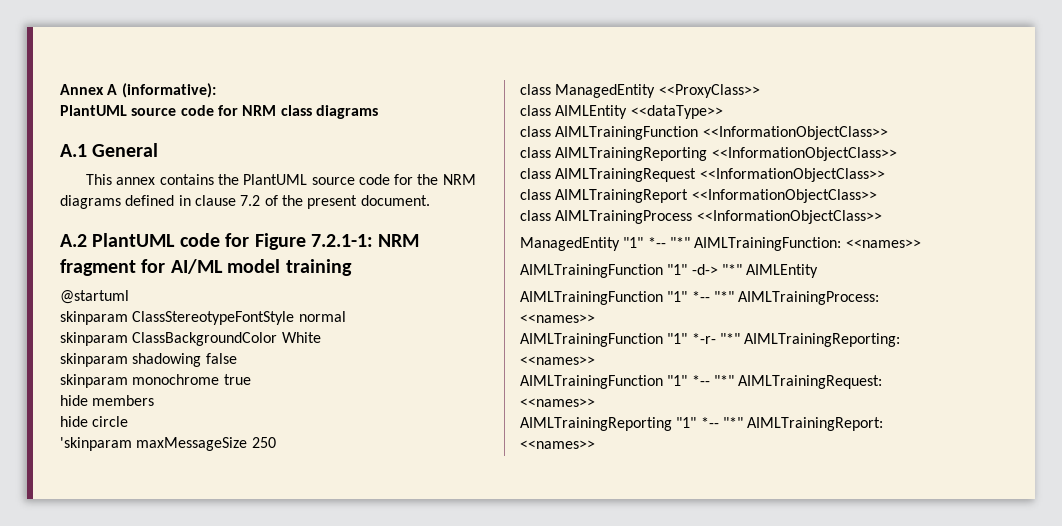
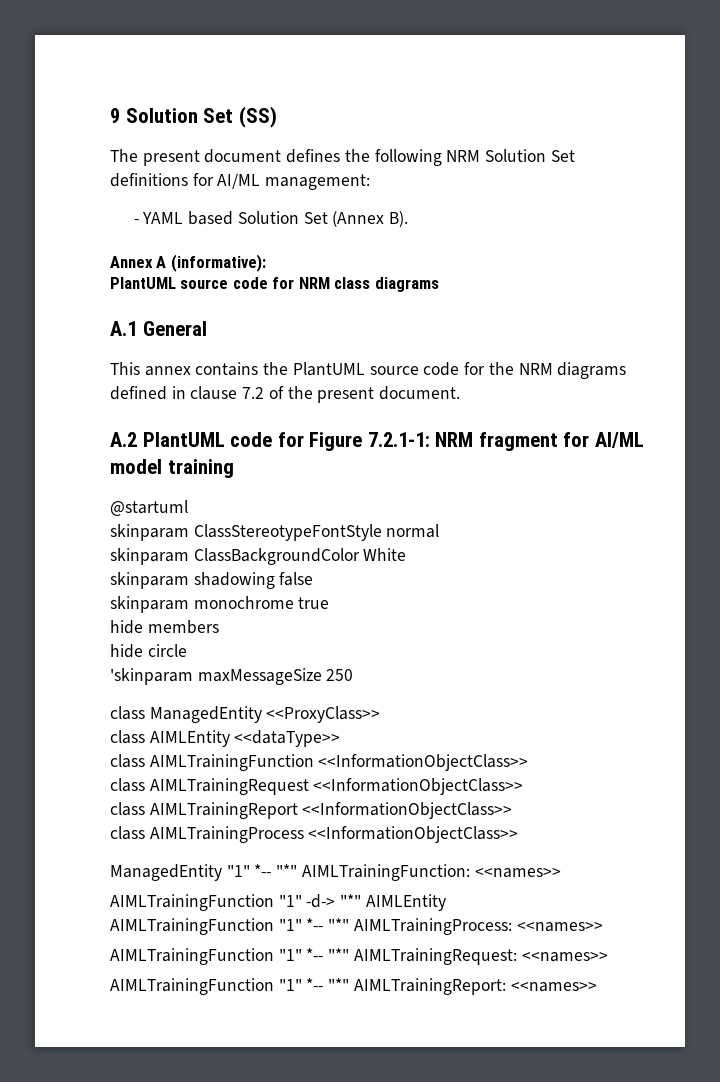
(60, 89) none -> [110,106,277,128] [110,149,575,166] [110,173,371,190] [133,211,409,227] 9 Solution Set (SS) // The present document defines the following NRM Solution Set definitions for AI/ML management: // - YAML based Solution Set (Annex B). //
[520,147,897,161] // class AIMLTrainingReporting <<InformationObjectClass>> -> (529, 762) none
[691,333,901,347] [520,356,595,365] [520,375,883,389] [520,398,595,407] [520,417,743,431] *-r- "*" AIMLTrainingReporting: <<names>> // AIMLTrainingFunction "1" *-- "*" AIMLTrainingRequest: <<names>> // AIMLTrainingReporting "1" *-- "*" -> [306,948,608,965] [110,978,350,995] *-- "*" AIMLTrainingRequest: <<names>> // AIMLTrainingFunction "1" *-- "*"

